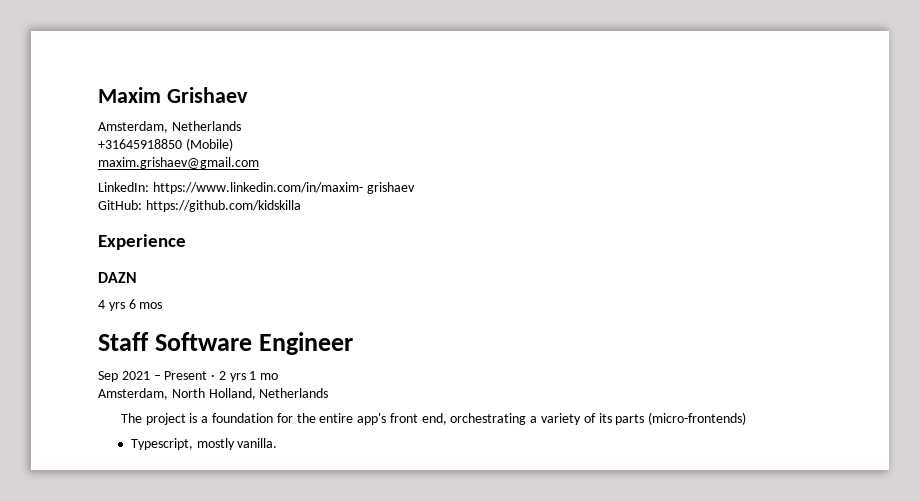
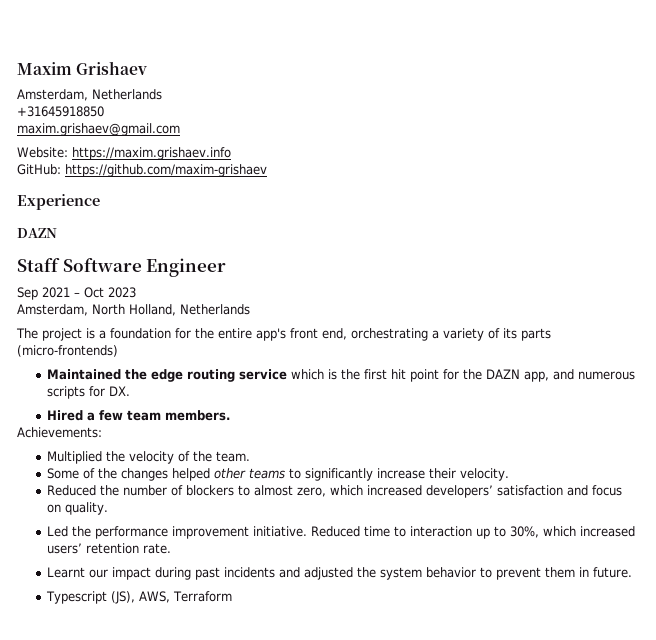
[185,138,233,151] (Mobile) -> (104, 111) none
[98,182,415,194] LinkedIn: https://www.linkedin.com/in/maxim- grishaev -> [17,147,231,160] Website: https://maxim.grishaev.info
[145,200,301,212] https://github.com/kidskilla -> [65,164,267,177] https://github.com/maxim-grishaev
[98,299,163,311] // 4 yrs 6 mos -> (57, 233) none
[164,371,279,382] Present · 2 yrs 1 mo -> [84,287,136,298] Oct 2023
[130,438,278,450] Typescript, mostly vanilla. -> [46,369,635,382] [46,386,130,399] [46,410,230,421] [17,427,102,438] [46,451,250,464] [46,468,509,481] [46,485,622,498] [46,502,108,515] [46,526,635,539] [46,543,171,554] [46,567,632,580] [45,591,232,604] Maintained the edge routing service which is the first hit point for the DAZN app, and numerous scripts for DX. // Hired a few team members. // Achievements: // Multiplied the velocity of the team. // Some of the changes helped other teams to significantly increase their velocity. // Reduced the number of blockers to almost zero, which increased developers’ satisfaction and focus on quality. // Led the performance improvement initiative. Reduced time to interaction up to 30%, which increased users’ retention rate. // Learnt our impact during past incidents and adjusted the system behavior to prevent them in future. // Typescript (JS), AWS, Terraform

